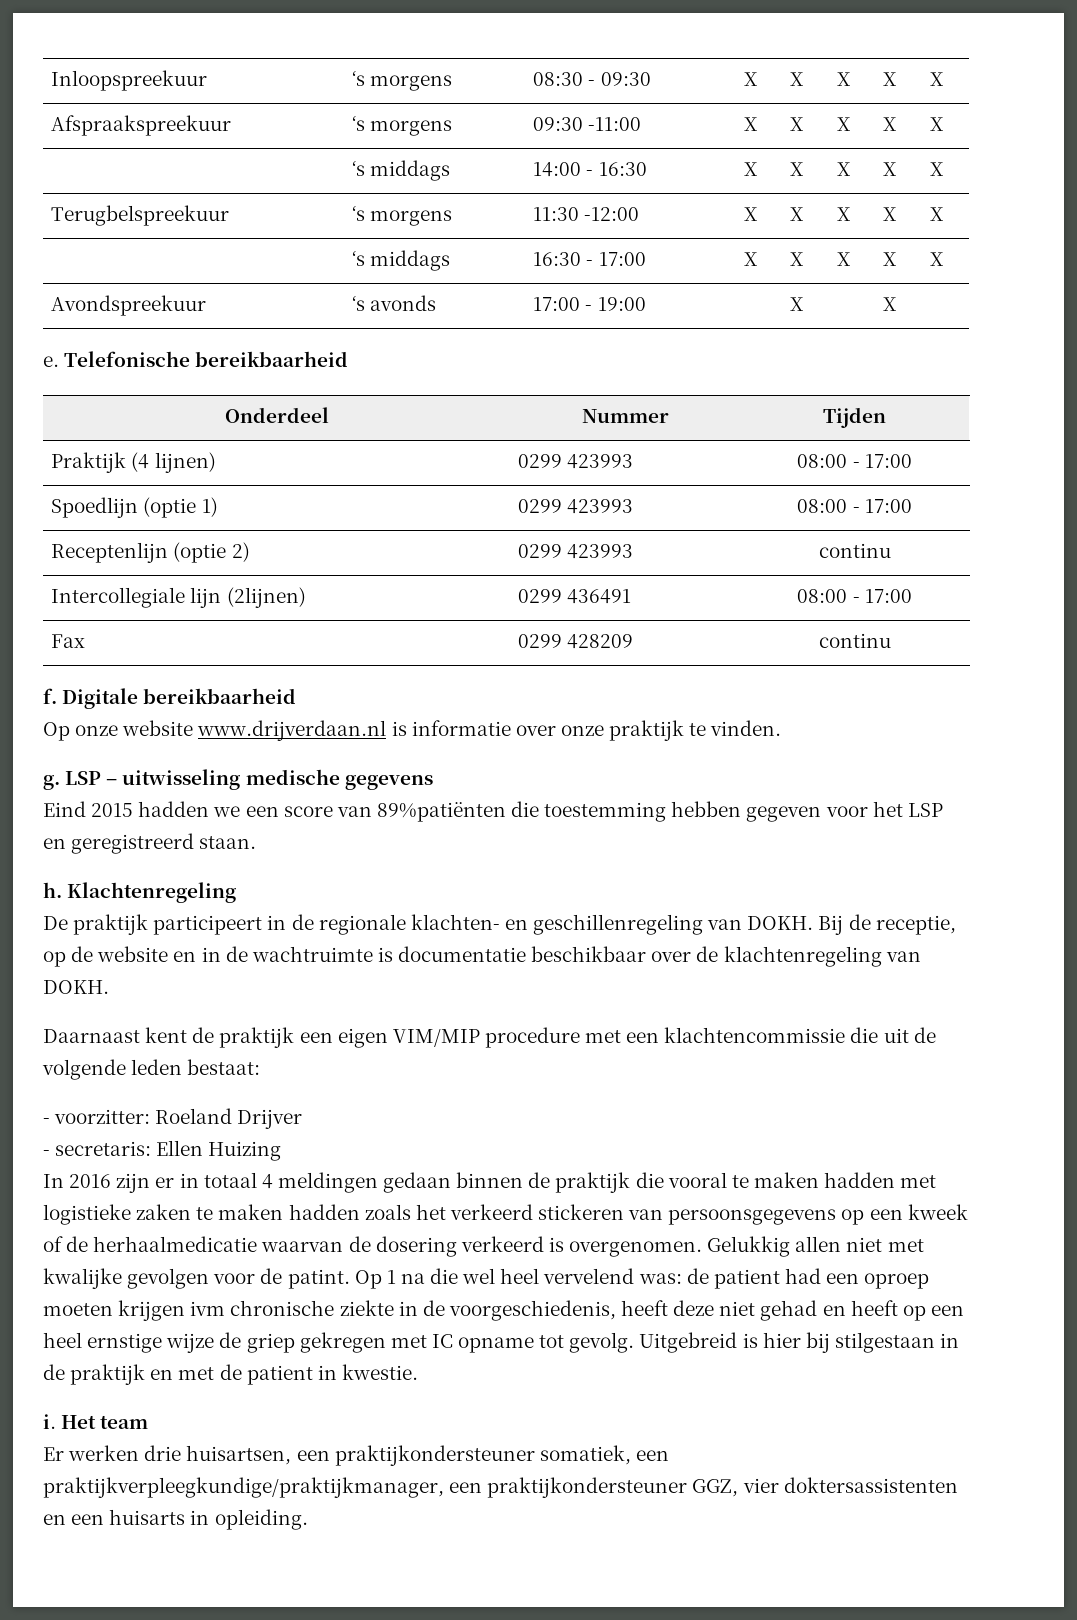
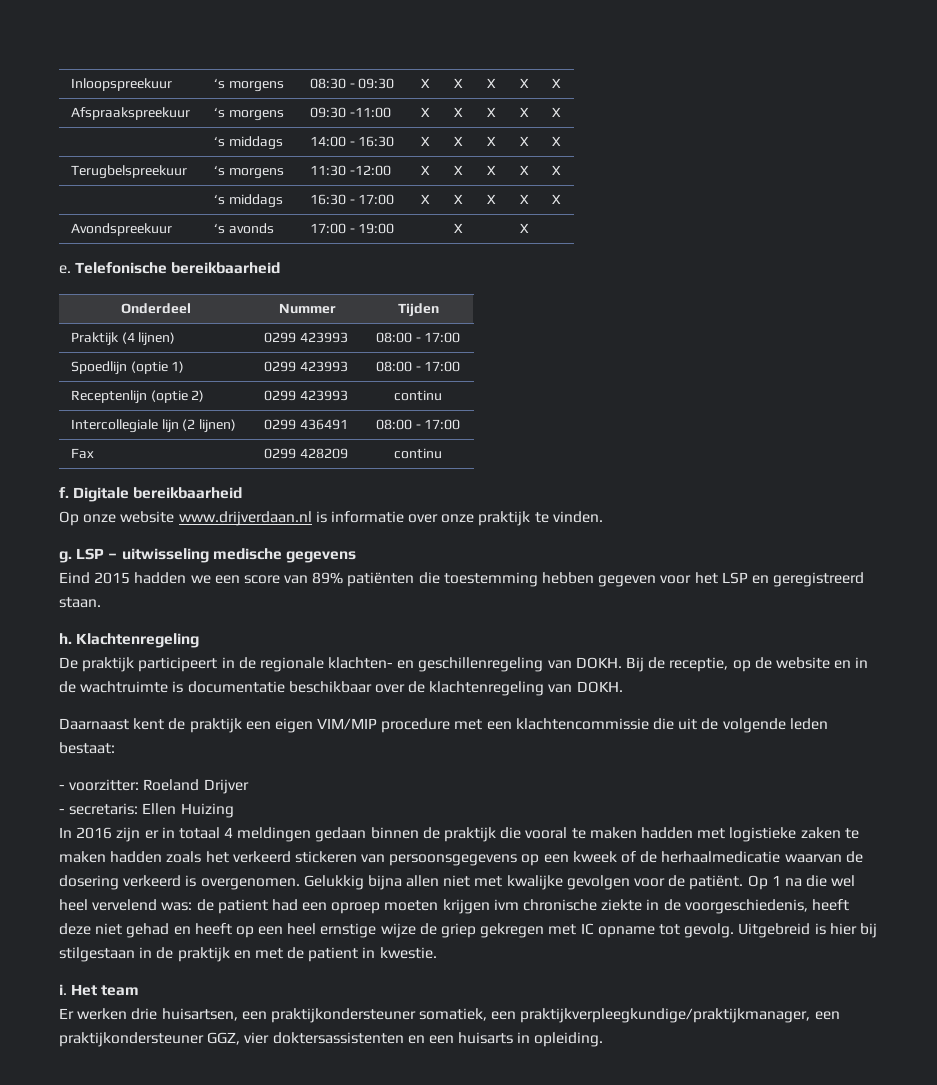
[226,587,306,608] (2lijnen) -> [182,419,237,433] (2 lijnen)
[376,802,506,822] 89%patiënten -> [312,572,415,587] 89% patiënten
(791, 1246) none -> [367,875,402,890] bijna
[287,1269,350,1289] patint. -> [689,875,744,890] patiënt.

